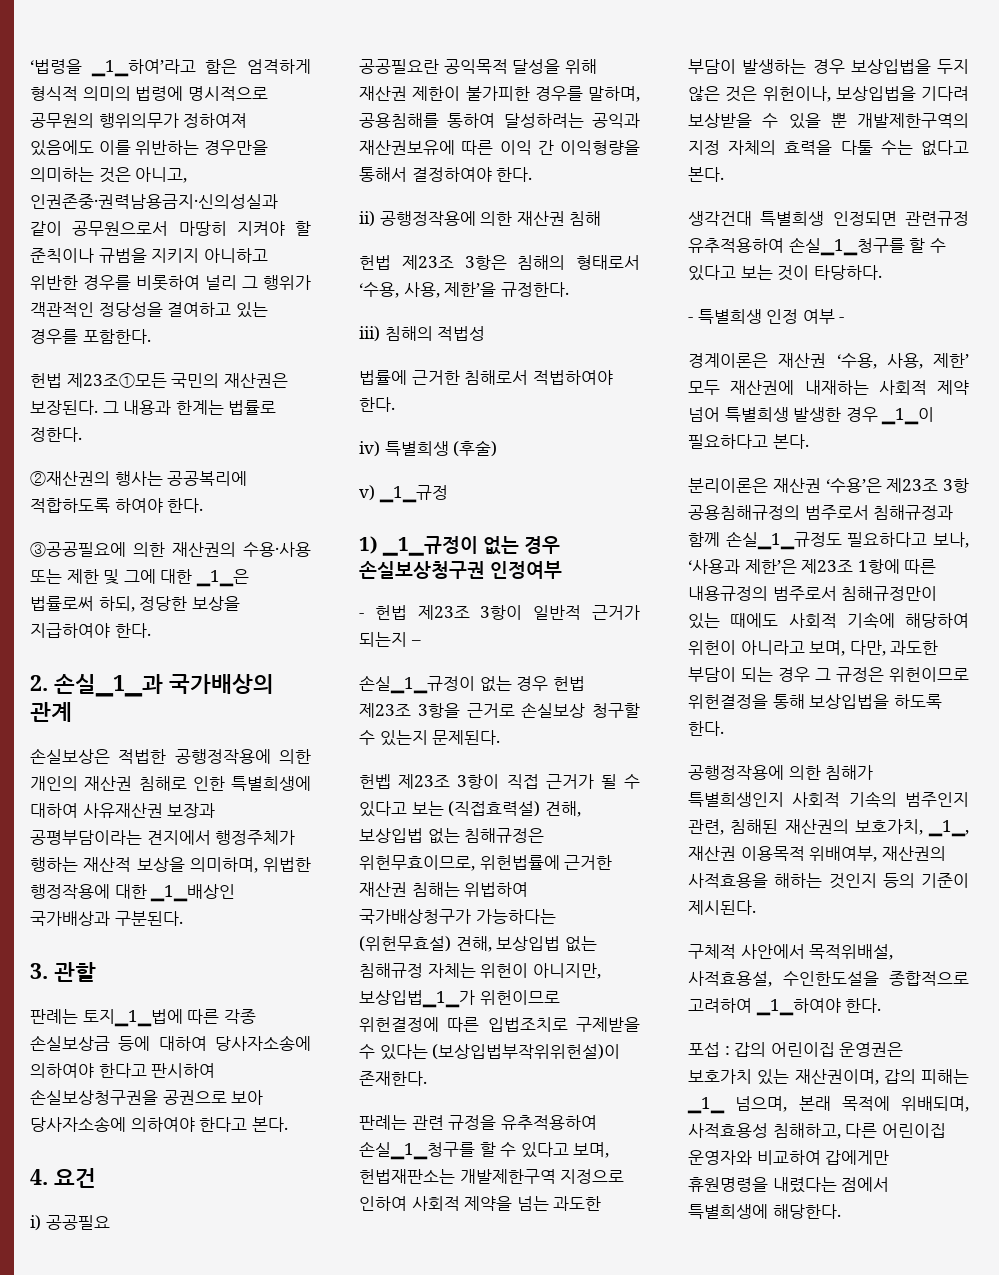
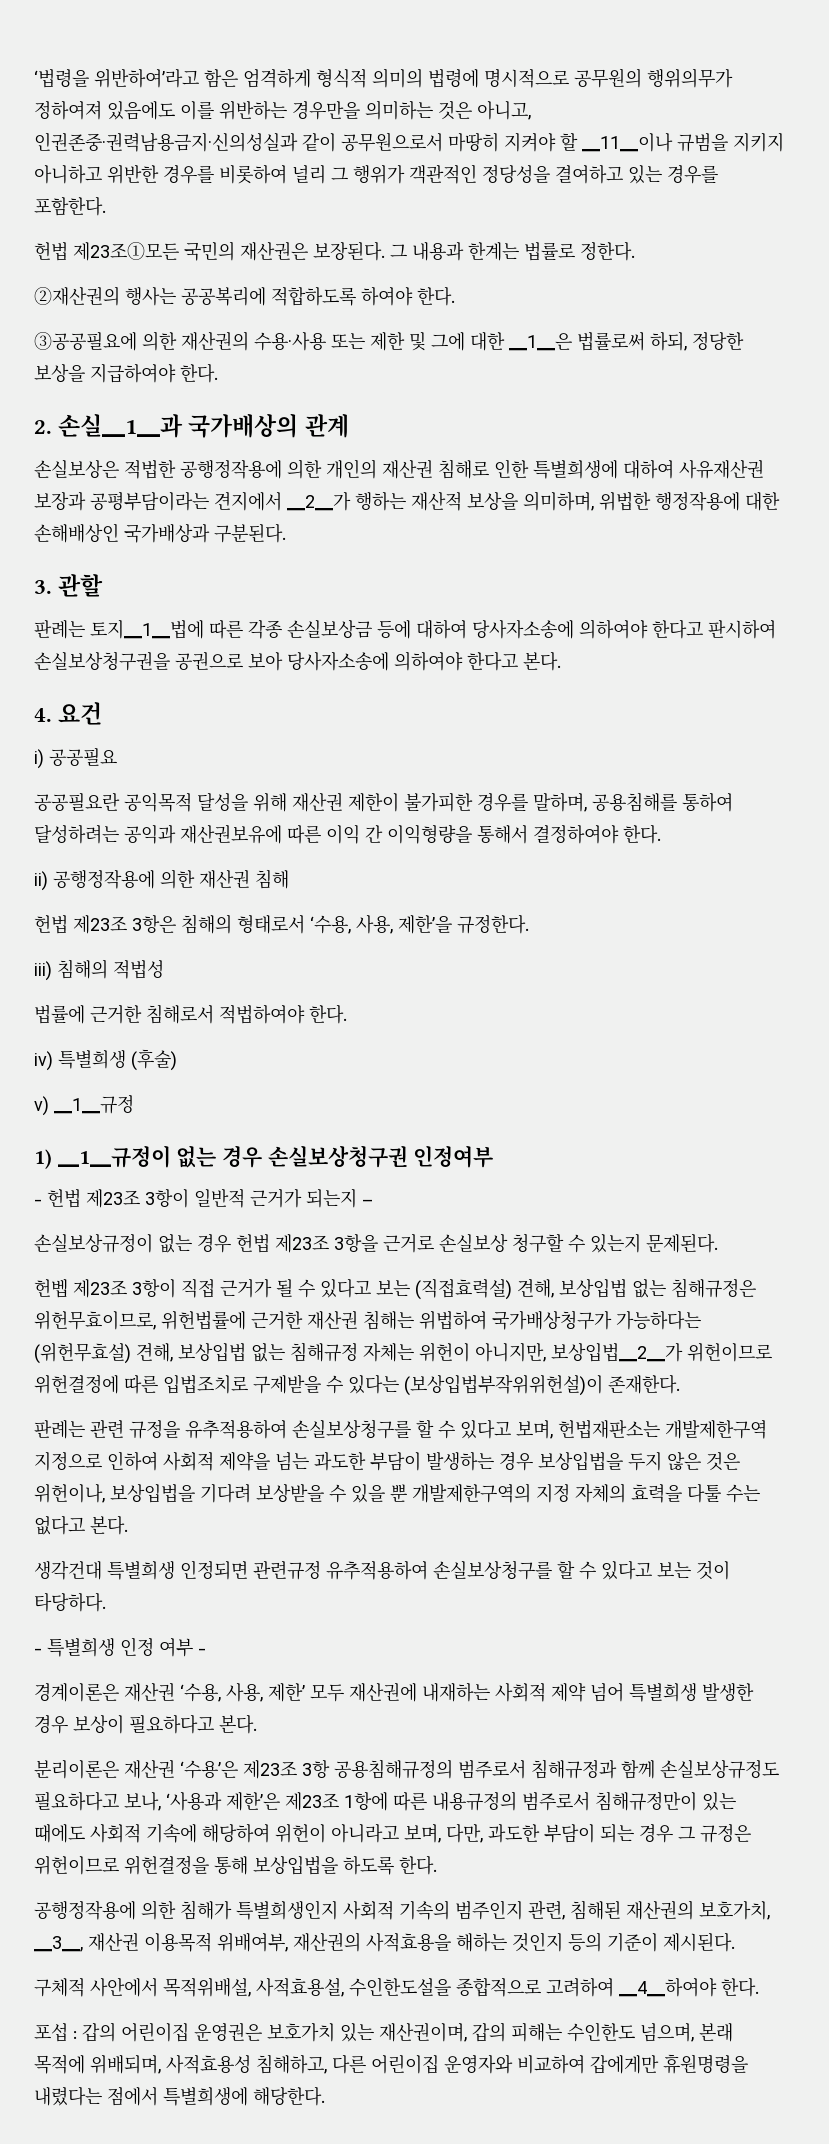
[90,59,196,77] ▁1▁하여’라고 -> [94,69,199,88] 위반하여’라고
[30,248,94,263] 준칙이나 -> [582,133,673,152] ▁11▁이나
[215,830,296,845] 행정주체가 -> [287,492,351,511] ▁2▁가
[150,884,236,902] ▁1▁배상인 -> [34,523,119,543] 손해배상인
[359,675,475,694] 손실▁1▁규정이 -> [34,1234,153,1253] 손실보상규정이
[359,990,475,1008] 보상입법▁1▁가 -> [551,1343,683,1362] 보상입법▁2▁가
[359,1141,475,1160] 손실▁1▁청구를 -> [292,1419,411,1439] 손실보상청구를
[788,237,905,256] 손실▁1▁청구를 -> [433,1560,552,1580] 손실보상청구를
[881,407,935,425] ▁1▁이 -> [73,1715,124,1734] 보상이
[725,531,842,550] 손실▁1▁규정도 -> [660,1760,779,1779] 손실보상규정도
[928,820,969,837] ▁1▁, -> [34,1936,83,1952] ▁3▁,
[755,998,841,1016] ▁1▁하여야 -> [619,1978,717,1997] ▁4▁하여야
[687,1097,725,1114] ▁1▁ -> [567,2022,635,2042] 수인한도

